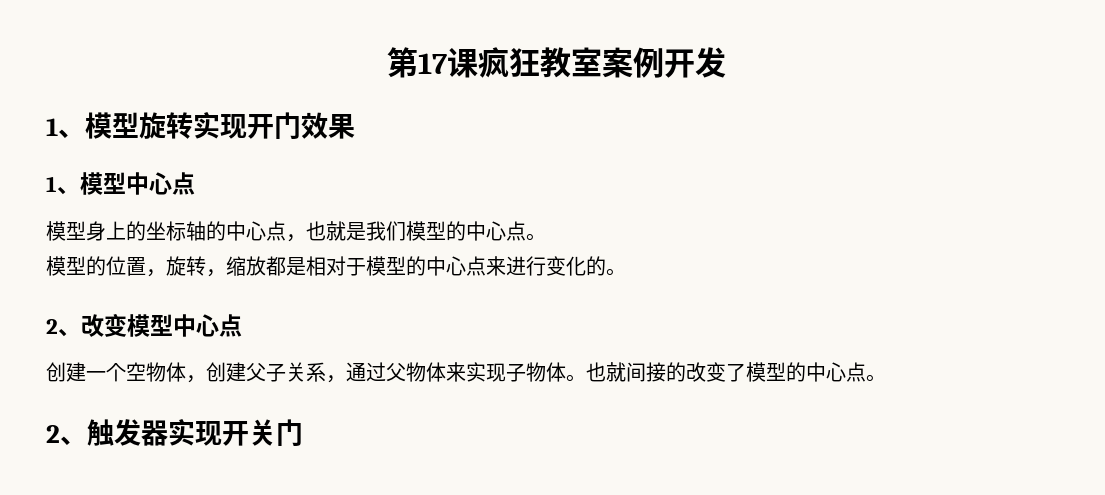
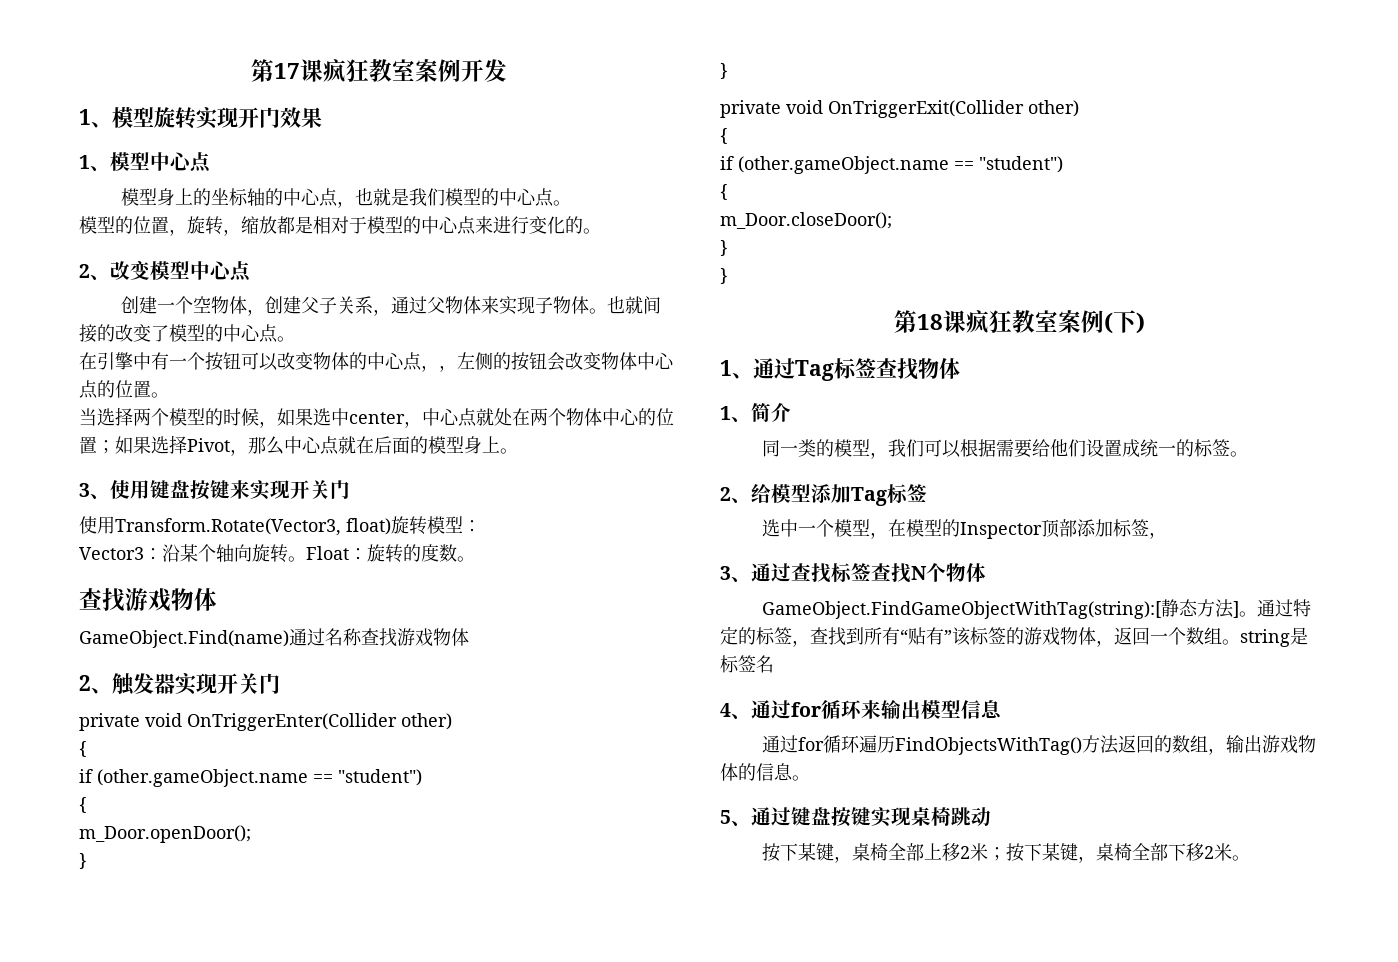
(886, 378) none -> [79,352,674,372] [79,380,169,399] [79,407,674,428] [79,435,518,456] [79,480,350,500] [79,516,481,536] [79,544,475,563] [79,588,217,612] [79,628,469,648] // 在引擎中有一个按钮可以改变物体的中心点，，左侧的按钮会改变物体中心点的位置。 // 当选择两个模型的时候，如果选中center，中心点就处在两个物体中心的位置；如果选择Pivot，那么中心点就在后面的模型身上。 // 3、使用键盘按键来实现开关门 // 使用Transform.Rotate(Vector3, float)旋转模型： // Vector3：沿某个轴向旋转。Float：旋转的度数。 // 查找游戏物体 // GameObject.Find(name)通过名称查找游戏物体
(303, 432) none -> [79,713,452,731] [79,741,87,757] [79,769,422,787] [79,797,87,813] [79,825,251,843] [79,853,87,869] [720,63,728,79] [720,100,1079,118] [720,128,728,144] [720,156,1063,174] [720,184,728,200] [720,212,892,229] [720,240,728,256] [720,268,728,284] [894,310,1145,334] [720,358,960,381] [720,403,791,422] [762,439,1249,459] [720,483,927,506] [762,519,1168,539] [720,563,986,583] [762,599,1312,619] [720,626,1308,647] [720,655,774,673] [720,699,1002,719] [762,735,1317,755] [720,763,810,781] [720,807,991,827] [762,843,1251,863] // private void OnTriggerEnter(Collider other) // { // if (other.gameObject.name == "student") // { // m_Door.openDoor(); // } // } // private void OnTriggerExit(Collider other) // { // if (other.gameObject.name == "student") // { // m_Door.closeDoor(); // } // } // 第18课疯狂教室案例(下) // 1、通过Tag标签查找物体 // 1、简介 // 同一类的模型，我们可以根据需要给他们设置成统一的标签。 // 2、给模型添加Tag标签 // 选中一个模型，在模型的Inspector顶部添加标签， // 3、通过查找标签查找N个物体 // GameObject.FindGameObjectWithTag(string):[静态方法]。通过特定的标签，查找到所有“贴有”该标签的游戏物体，返回一个数组。string是标签名 // 4、通过for循环来输出模型信息 // 通过for循环遍历FindObjectsWithTag()方法返回的数组，输出游戏物体的信息。 // 5、通过键盘按键实现桌椅跳动 // 按下某键，桌椅全部上移2米；按下某键，桌椅全部下移2米。

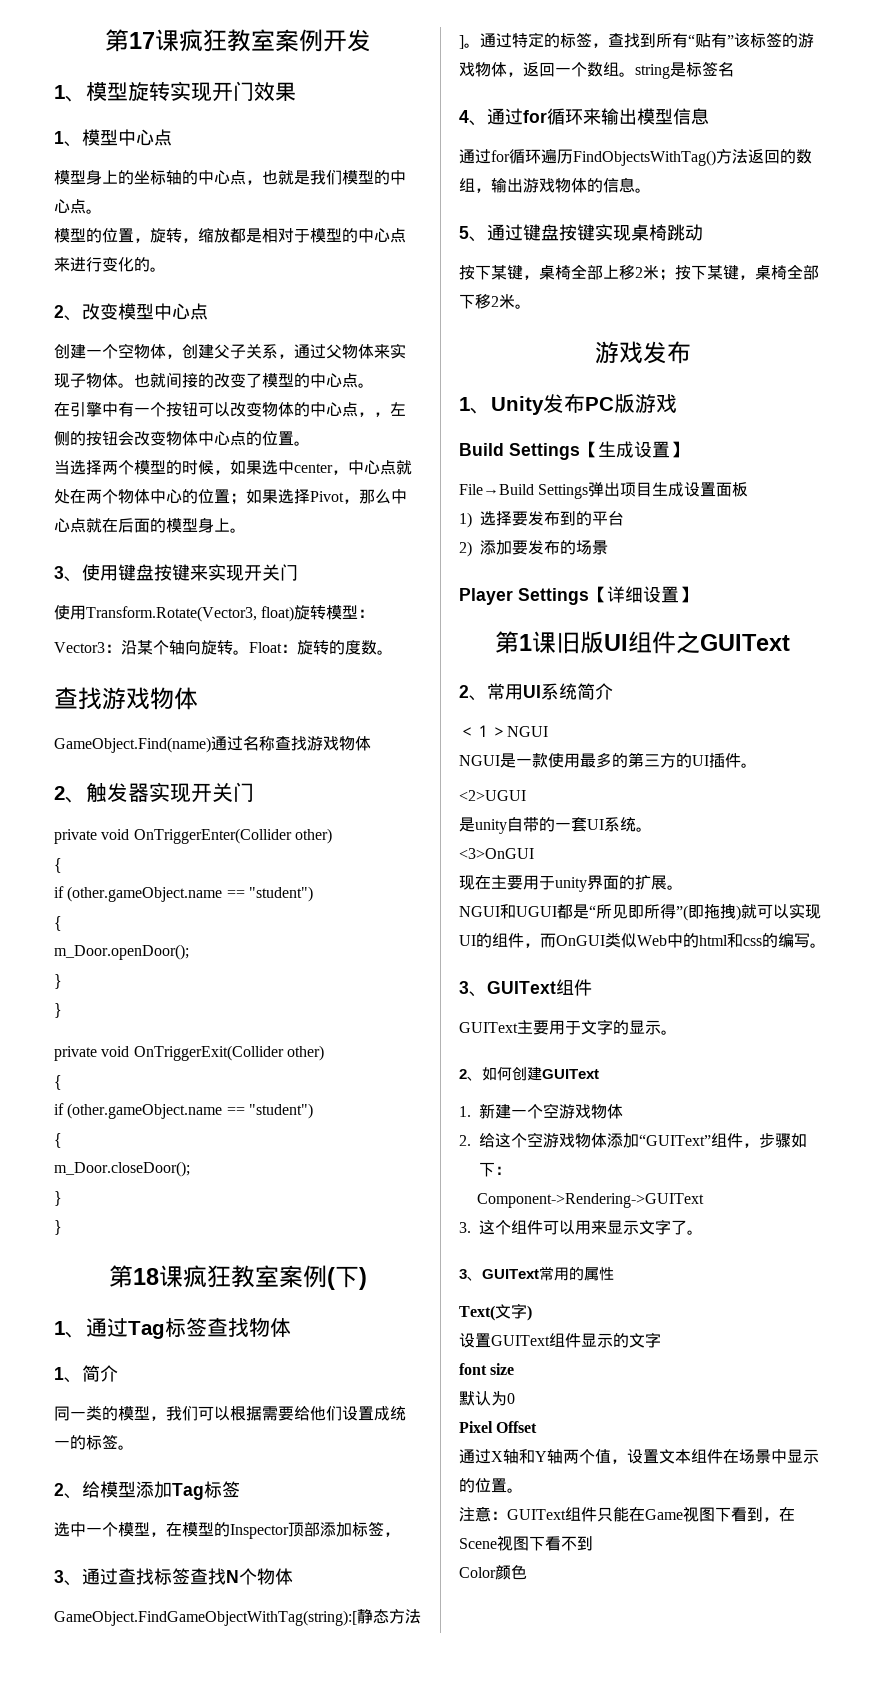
(1251, 858) none -> [594,341,691,364] [459,393,677,415] [459,441,688,460] [459,482,749,499] [459,510,624,528] [459,539,608,557] [459,586,697,605] [495,631,790,654] [459,683,613,701] [459,725,548,737] [459,752,757,768] [459,790,526,801] [459,817,652,834] [459,848,534,859] [459,875,683,892] [459,903,821,921] [459,932,826,948] [459,979,592,997] [459,1019,677,1035] [459,1066,599,1081] [459,1103,623,1119] [459,1132,807,1148] [479,1162,511,1177] [477,1193,705,1208] [459,1219,703,1235] [459,1266,614,1281] [459,1303,532,1321] [459,1332,661,1348] [459,1363,515,1375] [459,1391,515,1406] [459,1421,538,1433] [459,1449,819,1464] [459,1478,523,1493] [459,1506,795,1522] [459,1535,593,1551] [459,1565,527,1580] // 游戏发布 // 1、Unity发布PC版游戏 // Build Settings【生成设置】 // File→Build Settings弹出项目生成设置面板 // 1)选择要发布到的平台 // 2)添加要发布的场景 // Player Settings【详细设置】 // 第1课旧版UI组件之GUIText // 2、常用UI系统简介 // ＜１＞NGUI // NGUI是一款使用最多的第三方的UI插件。 // <2>UGUI // 是unity自带的一套UI系统。 // <3>OnGUI // 现在主要用于unity界面的扩展。 // NGUI和UGUI都是“所见即所得”(即拖拽)就可以实现UI的组件，而OnGUI类似Web中的html和css的编写。 // 3、GUIText组件 // GUIText主要用于文字的显示。 // 2、如何创建GUIText // 1.新建一个空游戏物体 // 2.给这个空游戏物体添加“GUIText”组件，步骤如下： // Component->Rendering->GUIText // 3.这个组件可以用来显示文字了。 // 3、GUIText常用的属性 // Text(文字) // 设置GUIText组件显示的文字 // font size // 默认为0 // Pixel Offset // 通过X轴和Y轴两个值，设置文本组件在场景中显示的位置。 // 注意：GUIText组件只能在Game视图下看到，在Scene视图下看不到 // Color颜色

